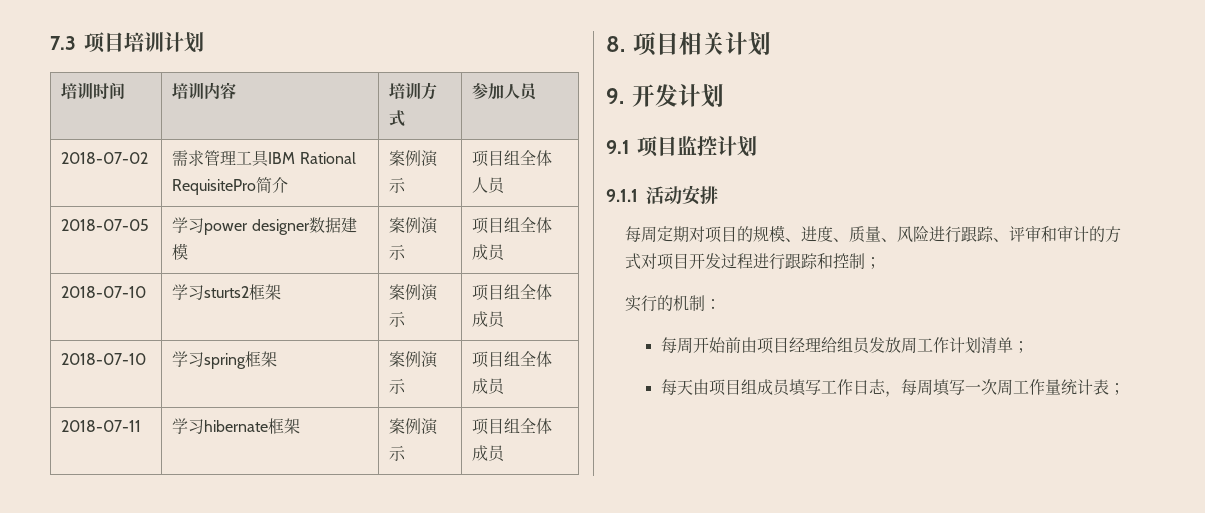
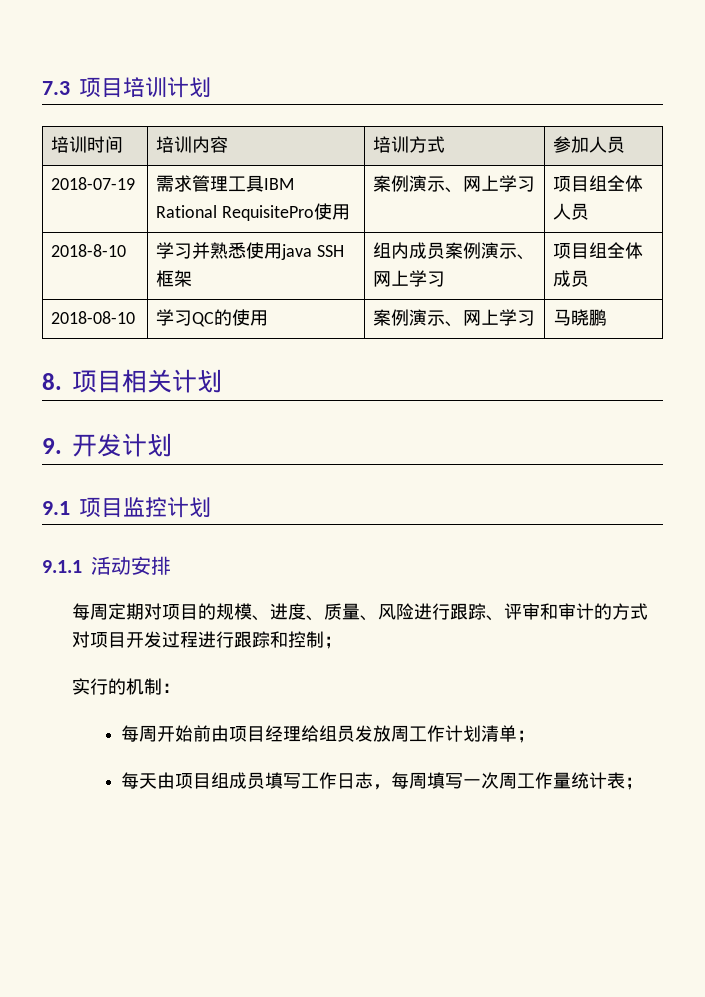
[61,152,149,164] 2018-07-02 -> [51,177,136,190] 2018-07-19
[256,177,289,193] [389,150,440,167] [389,177,407,193] 简介 | 案例演示 -> [313,203,350,220] [373,175,536,193] 使用 | 案例演示、网上学习
[61,219,150,231] [172,217,357,235] [172,243,189,260] [389,217,440,234] [389,244,407,260] [472,217,553,234] [472,244,506,261] [61,286,147,298] [172,284,282,300] [389,284,440,301] [389,311,407,327] [472,284,553,301] [472,311,506,328] [61,353,147,365] [172,351,278,369] [389,351,440,368] [389,378,407,394] [472,351,553,368] [472,378,506,395] [61,420,142,432] [172,418,301,434] [389,418,440,435] [389,445,407,461] [472,418,553,435] [472,445,506,462] 2018-07-05 | 学习power designer数据建模 | 案例演示 | 项目组全体成员 // 2018-07-10 | 学习sturts2框架 | 案例演示 | 项目组全体成员 // 2018-07-10 | 学习spring框架 | 案例演示 | 项目组全体成员 // 2018-07-11 | 学习hibernate框架 | 案例演示 | 项目组全体成员 -> [51,244,127,257] [156,242,344,260] [156,270,193,287] [373,242,536,260] [373,270,446,287] [553,242,644,259] [553,270,590,287] [51,311,136,324] [156,309,269,327] [373,309,536,327] [553,309,608,326] 2018-8-10 | 学习并熟悉使用java SSH框架 | 组内成员案例演示、网上学习 | 项目组全体成员 // 2018-08-10 | 学习QC的使用 | 案例演示、网上学习 | 马晓鹏

